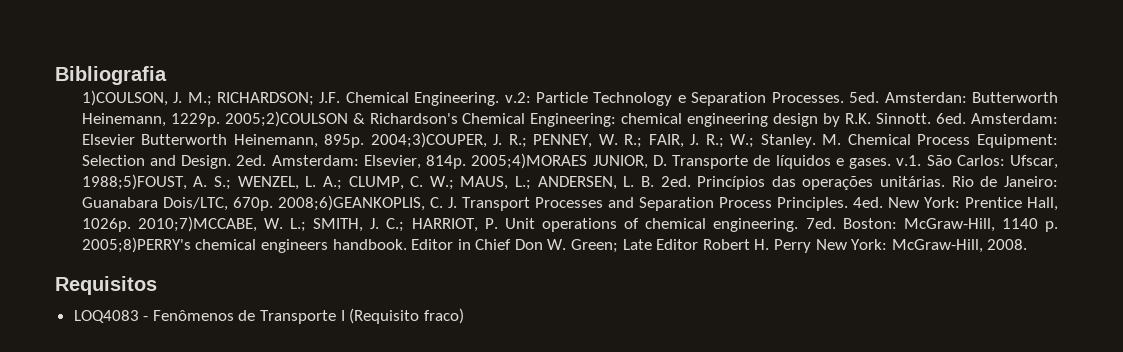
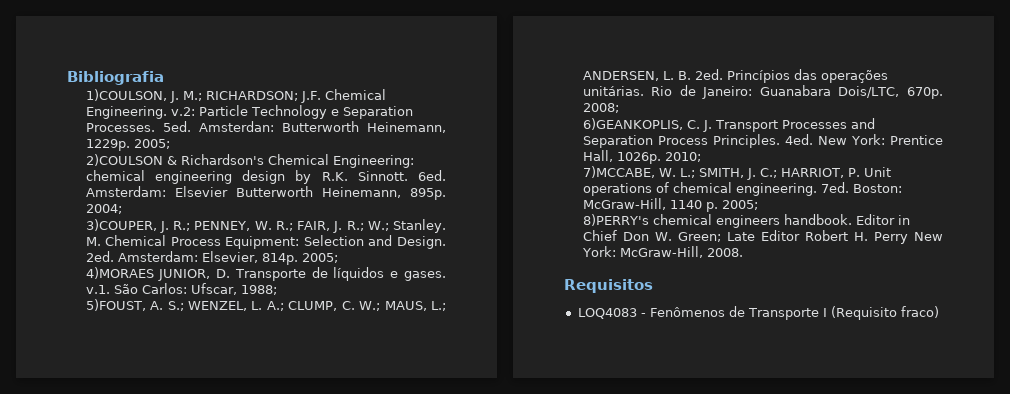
[224,111,348,127] 2005;2)COULSON -> [133,139,170,149] [85,154,163,166] 2005; // 2)COULSON
[370,132,487,148] 2004;3)COUPER, -> [85,204,122,214] [85,219,157,231] 2004; // 3)COUPER,
[471,153,588,169] 2005;4)MORAES -> [301,253,338,263] [85,267,154,279] 2005; // 4)MORAES
[81,174,187,190] 1988;5)FOUST, -> [240,285,277,295] [85,299,146,311] 1988; // 5)FOUST,
[277,195,425,211] 2008;6)GEANKOPLIS, -> [582,103,619,113] [582,118,683,130] 2008; // 6)GEANKOPLIS,
[137,216,257,232] 2010;7)MCCABE, -> [664,152,701,162] [582,166,655,178] 2010; // 7)MCCABE,
[81,237,191,253] 2005;8)PERRY's -> [721,200,758,210] [582,214,649,226] 2005; // 8)PERRY's

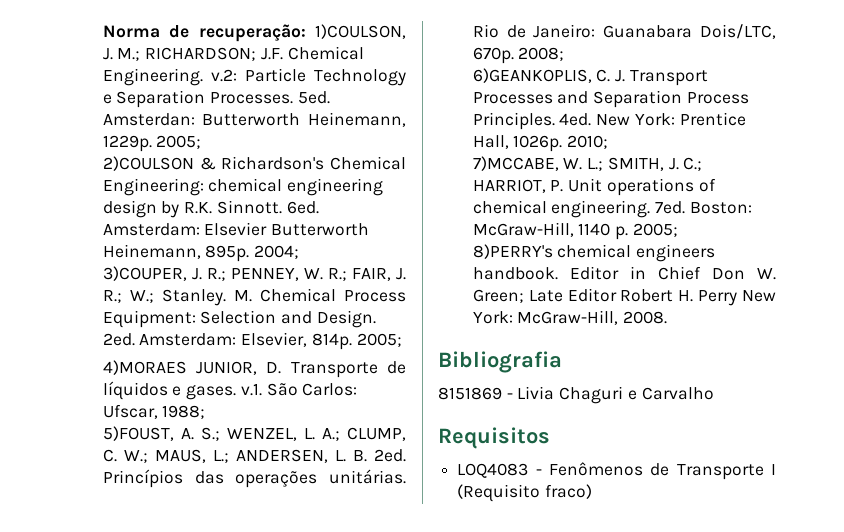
[67,71,164,85] Bibliografia // -> [102,24,306,42] Norma de recuperação:
(743, 252) none -> [438,351,562,373] [438,386,714,404] // Bibliografia // 8151869 - Livia Chaguri e Carvalho

